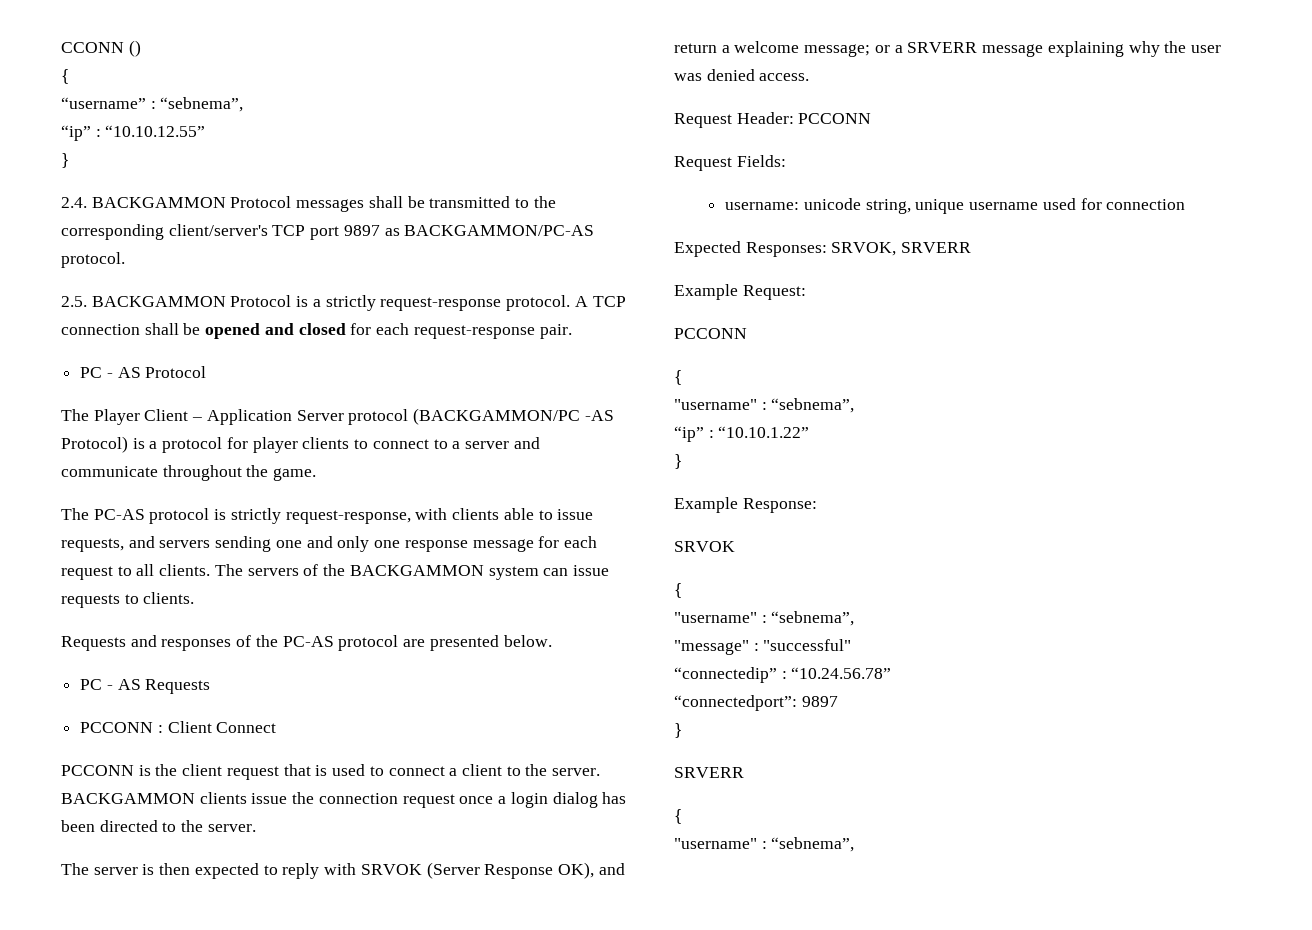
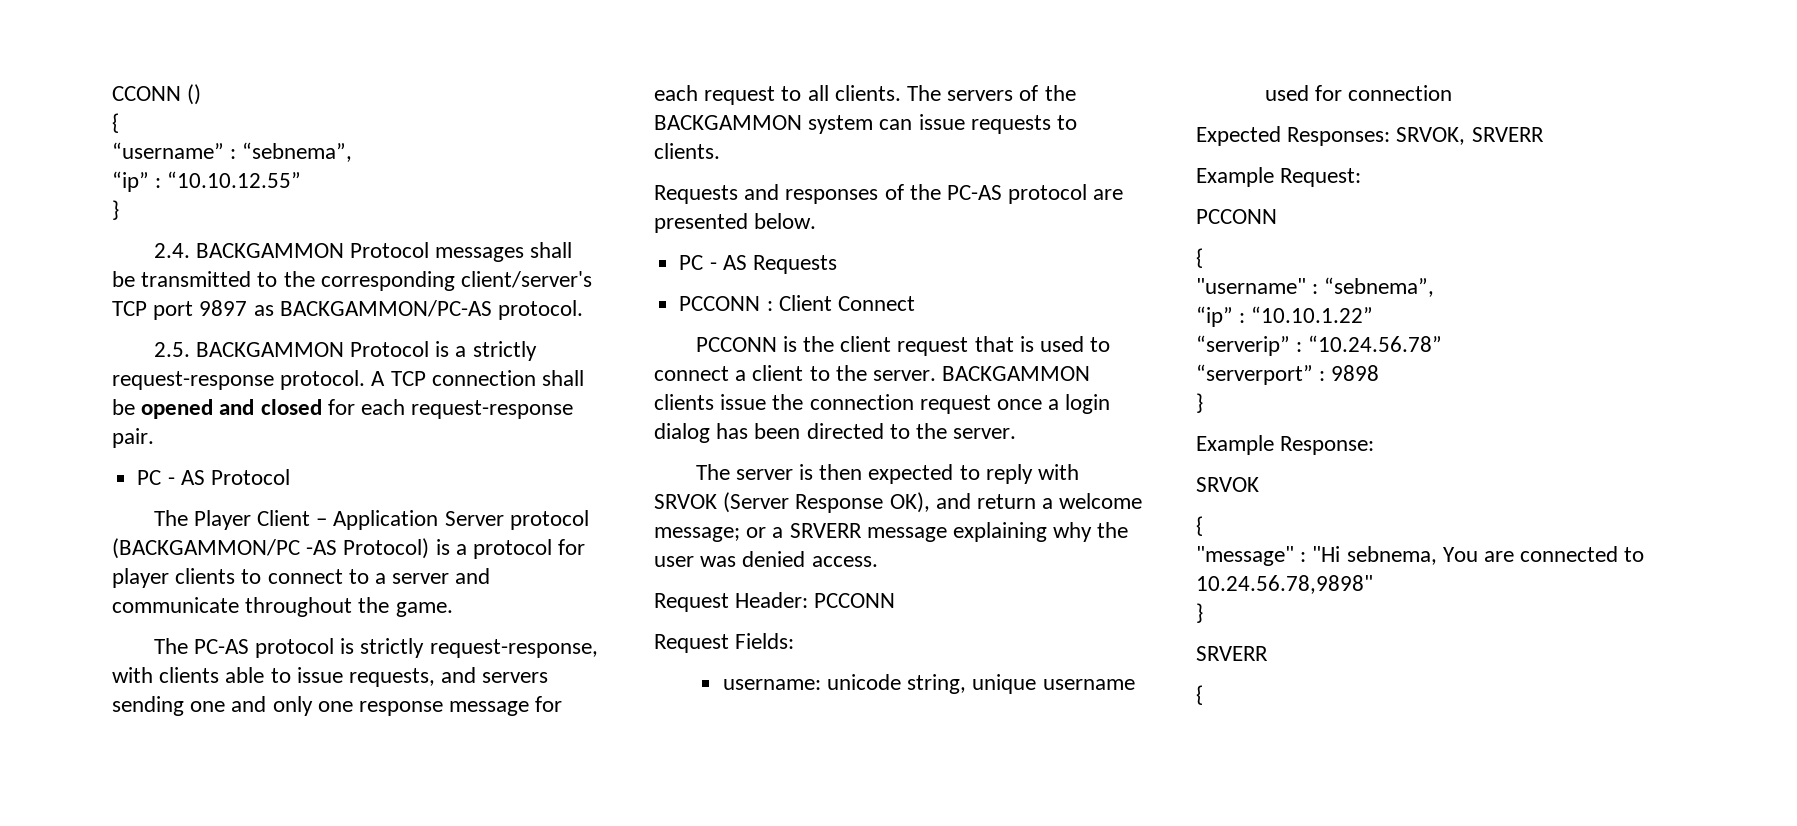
(810, 432) none -> [1196,335,1443,356] [1196,364,1380,385] // “serverip” : “10.24.56.78” // “serverport” : 9898
[674,611,855,626] // "username" : “sebnema”, -> (1203, 526) none
[763,639,852,651] [674,667,892,683] [674,695,838,711] "successful" // “connectedip” : “10.24.56.78” // “connectedport”: 9897 -> [1312,546,1645,565] [1196,575,1373,594] "Hi sebnema, You are connected to 10.24.56.78,9898"
[674,837,855,852] // "username" : “sebnema”, -> (1203, 695) none

